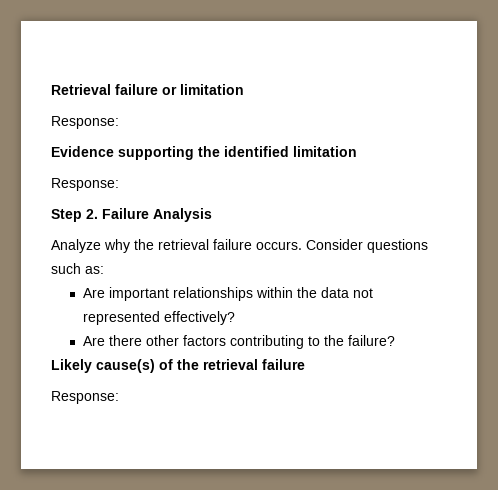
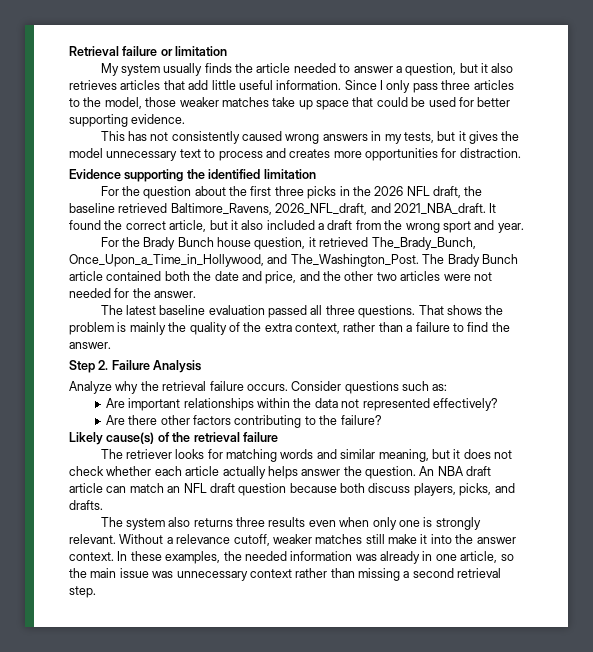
[51,116,119,129] Response: -> [100,63,514,76] [69,80,514,93] [69,97,511,110] [69,114,186,127] [100,131,520,144] [69,148,521,161] My system usually finds the article needed to answer a question, but it also retrieves articles that add little useful information. Since I only pass three articles to the model, those weaker matches take up space that could be used for better supporting evidence. // This has not consistently caused wrong answers in my tests, but it gives the model unnecessary text to process and creates more opportunities for distraction.
[51,178,119,191] Response: -> [100,186,483,199] [69,203,497,215] [69,220,524,233] [100,237,476,250] [69,254,518,267] [69,271,492,284] [69,288,197,298] [100,305,504,318] [69,322,510,335] [69,342,111,349] For the question about the first three picks in the 2026 NFL draft, the baseline retrieved Baltimore_Ravens, 2026_NFL_draft, and 2021_NBA_draft. It found the correct article, but it also included a draft from the wrong sport and year. // For the Brady Bunch house question, it retrieved The_Brady_Bunch, Once_Upon_a_Time_in_Hollywood, and The_Washington_Post. The Brady Bunch article contained both the date and price, and the other two articles were not needed for the answer. // The latest baseline evaluation passed all three questions. That shows the problem is mainly the quality of the extra context, rather than a failure to find the answer.
[51,391,119,404] Response: -> [100,449,513,462] [69,466,492,479] [69,483,515,496] [69,500,103,510] [100,517,481,530] [69,534,516,546] [69,551,514,564] [69,568,502,581] [69,586,96,598] The retriever looks for matching words and similar meaning, but it does not check whether each article actually helps answer the question. An NBA draft article can match an NFL draft question because both discuss players, picks, and drafts. // The system also returns three results even when only one is strongly relevant. Without a relevance cutoff, weaker matches still make it into the answer context. In these examples, the needed information was already in one article, so the main issue was unnecessary context rather than missing a second retrieval step.

